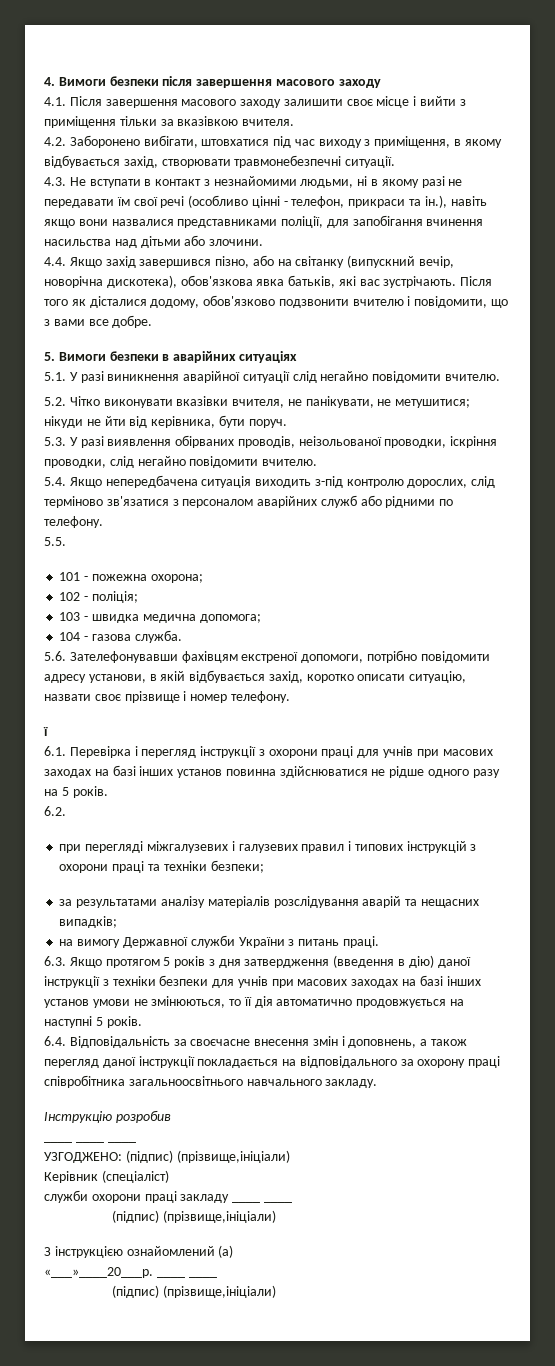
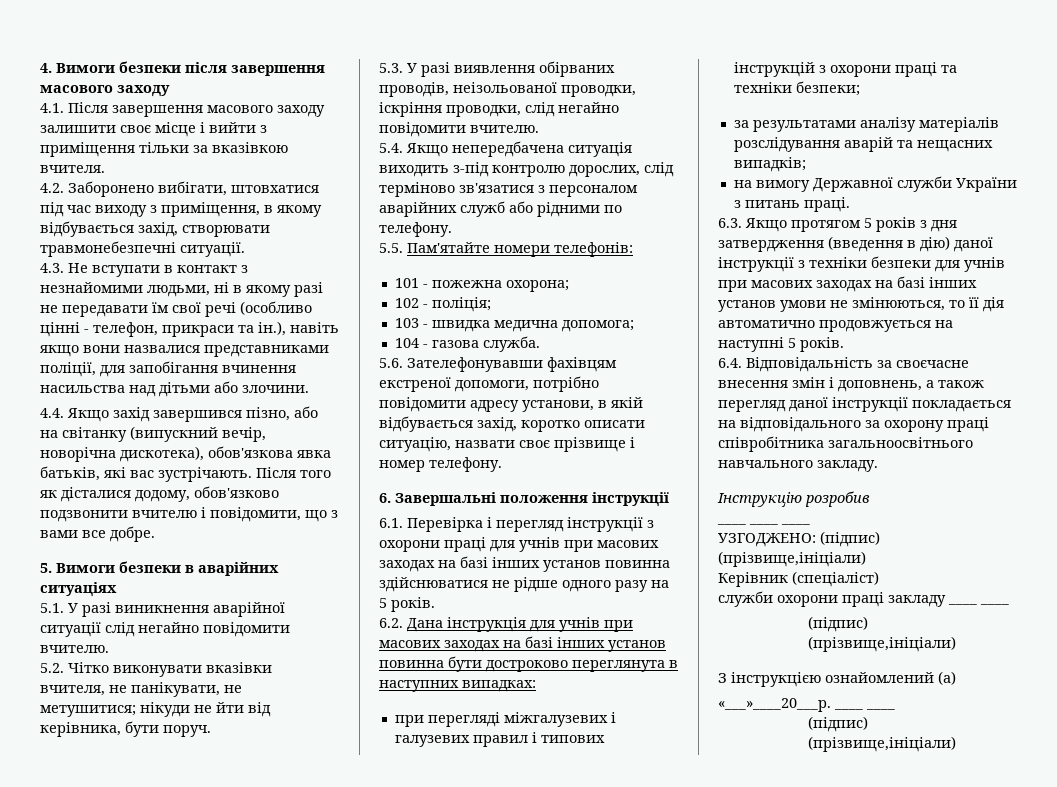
(66, 541) none -> [407,242,633,257] Пам'ятайте номери телефонів:
[43,727,48,736] ї -> [379,492,669,507] 6. Завершальні положення інструкції
(66, 811) none -> [407,617,633,632] [379,636,666,652] [379,656,678,672] [379,680,536,692] Дана інструкція для учнів при масових заходах на базі інших установ повинна бути достроково переглянута в наступних випадках:

